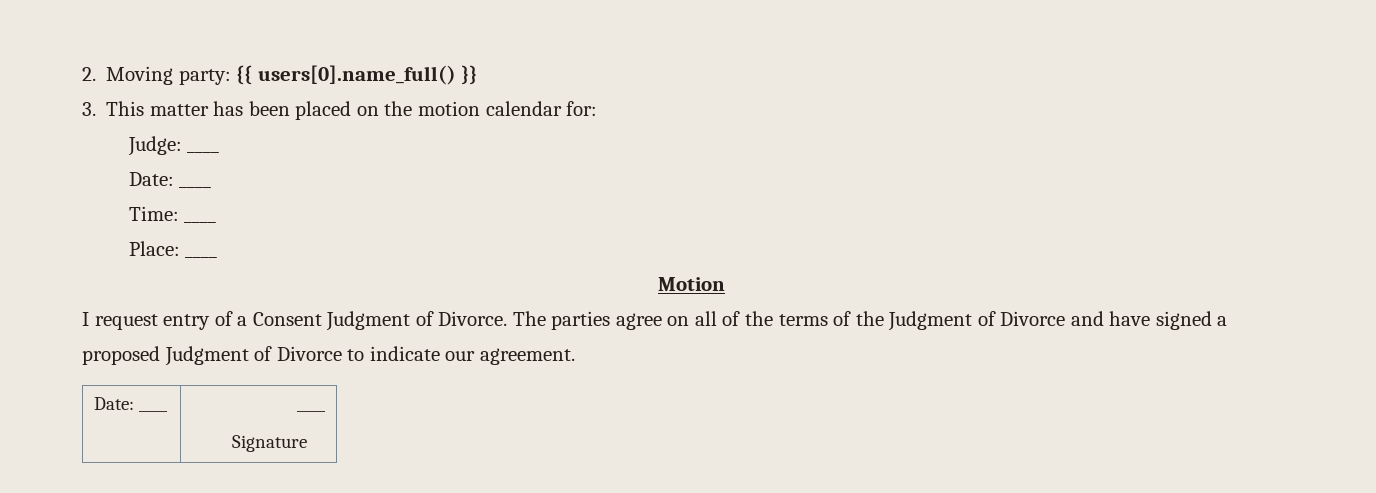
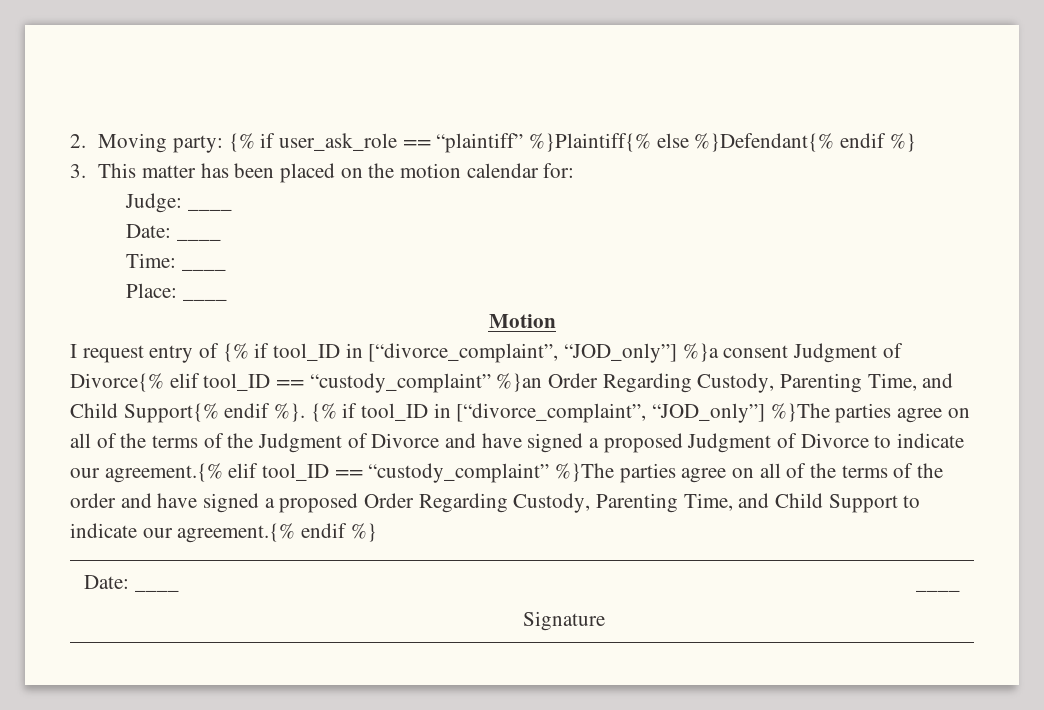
[236,65,478,85] {{ users[0].name_full() }} -> [228,133,916,153] {% if user_ask_role == “plaintiff” %}Plaintiff{% else %}Defendant{% endif %}
[237,311,546,331] a Consent Judgment of Divorce. The -> [222,343,903,363] [70,373,954,393] [70,403,830,423] {% if tool_ID in [“divorce_complaint”, “JOD_only”] %}a consent Judgment of Divorce{% elif tool_ID == “custody_complaint” %}an Order Regarding Custody, Parenting Time, and Child Support{% endif %}. {% if tool_ID in [“divorce_complaint”, “JOD_only”] %}The
[479,348,575,365] agreement. -> [104,463,944,483] [70,493,921,513] [70,523,377,543] agreement.{% elif tool_ID == “custody_complaint” %}The parties agree on all of the terms of the order and have signed a proposed Order Regarding Custody, Parenting Time, and Child Support to indicate our agreement.{% endif %}

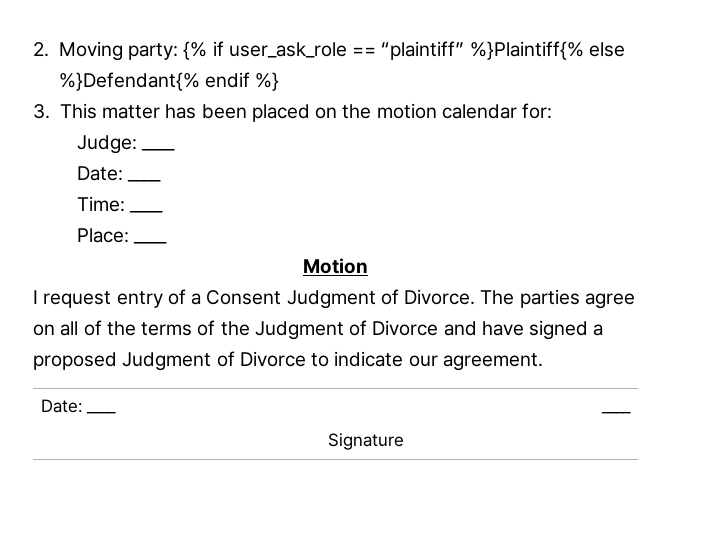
[222,343,903,363] [70,373,954,393] [70,403,830,423] {% if tool_ID in [“divorce_complaint”, “JOD_only”] %}a consent Judgment of Divorce{% elif tool_ID == “custody_complaint” %}an Order Regarding Custody, Parenting Time, and Child Support{% endif %}. {% if tool_ID in [“divorce_complaint”, “JOD_only”] %}The -> [191,289,515,309] a Consent Judgment of Divorce. The
[104,463,944,483] [70,493,921,513] [70,523,377,543] agreement.{% elif tool_ID == “custody_complaint” %}The parties agree on all of the terms of the order and have signed a proposed Order Regarding Custody, Parenting Time, and Child Support to indicate our agreement.{% endif %} -> [442,353,543,371] agreement.

